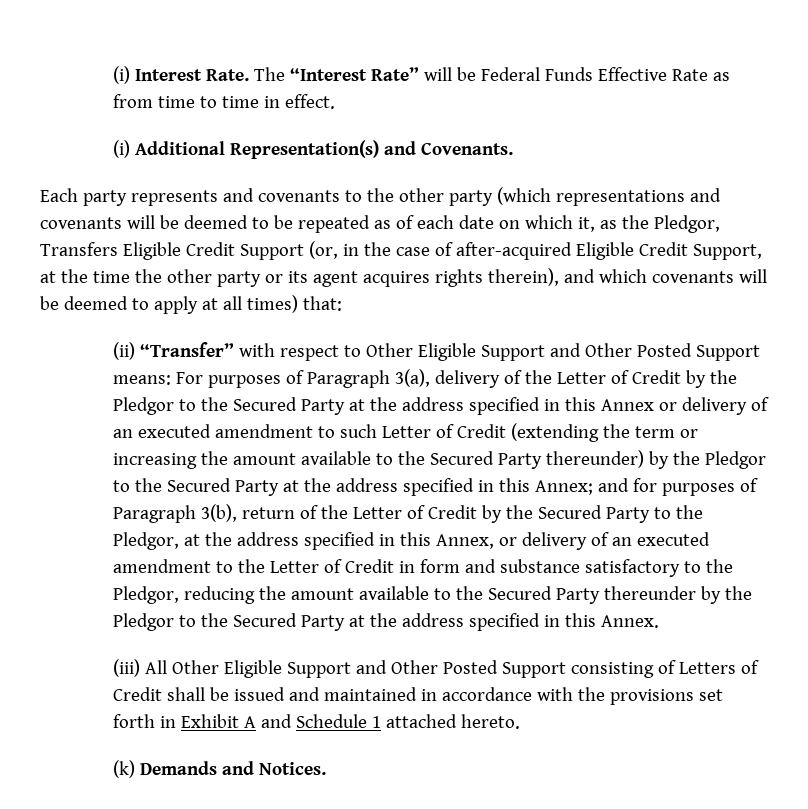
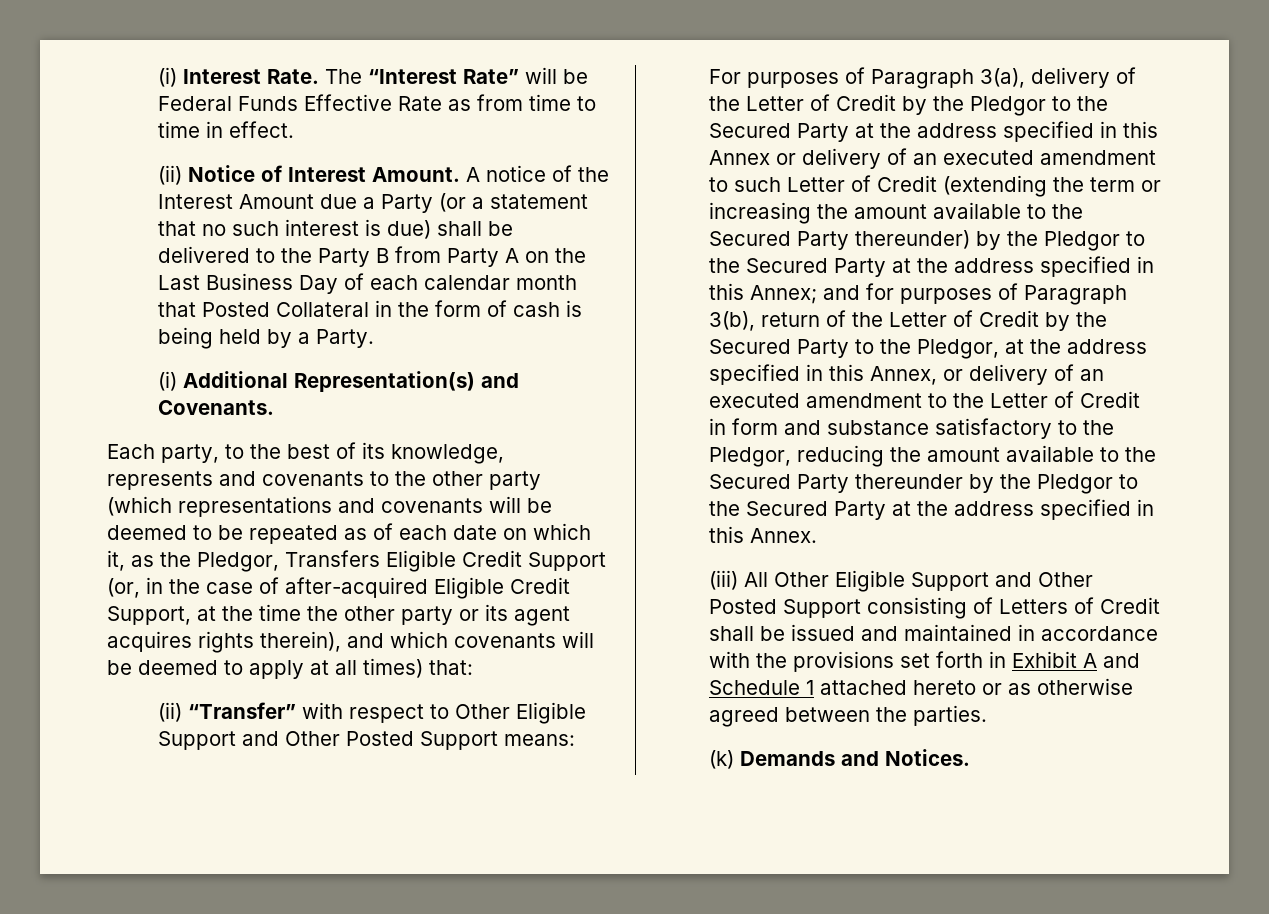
(336, 101) none -> [158,165,610,185] [158,193,589,213] [158,219,514,239] [158,246,587,267] [158,273,578,294] [158,300,583,317] [158,327,375,349] // (ii) Notice of Interest Amount. A notice of the Interest Amount due a Party (or a statement that no such interest is due) shall be delivered to the Party B from Party A on the Last Business Day of each calendar month that Posted Collateral in the form of cash is being held by a Party.
[82,190,127,206] party -> [161,442,504,464] party, to the best of its knowledge,
[461,714,521,729] hereto. -> [913,678,1134,695] [709,705,988,727] hereto or as otherwise agreed between the parties.

